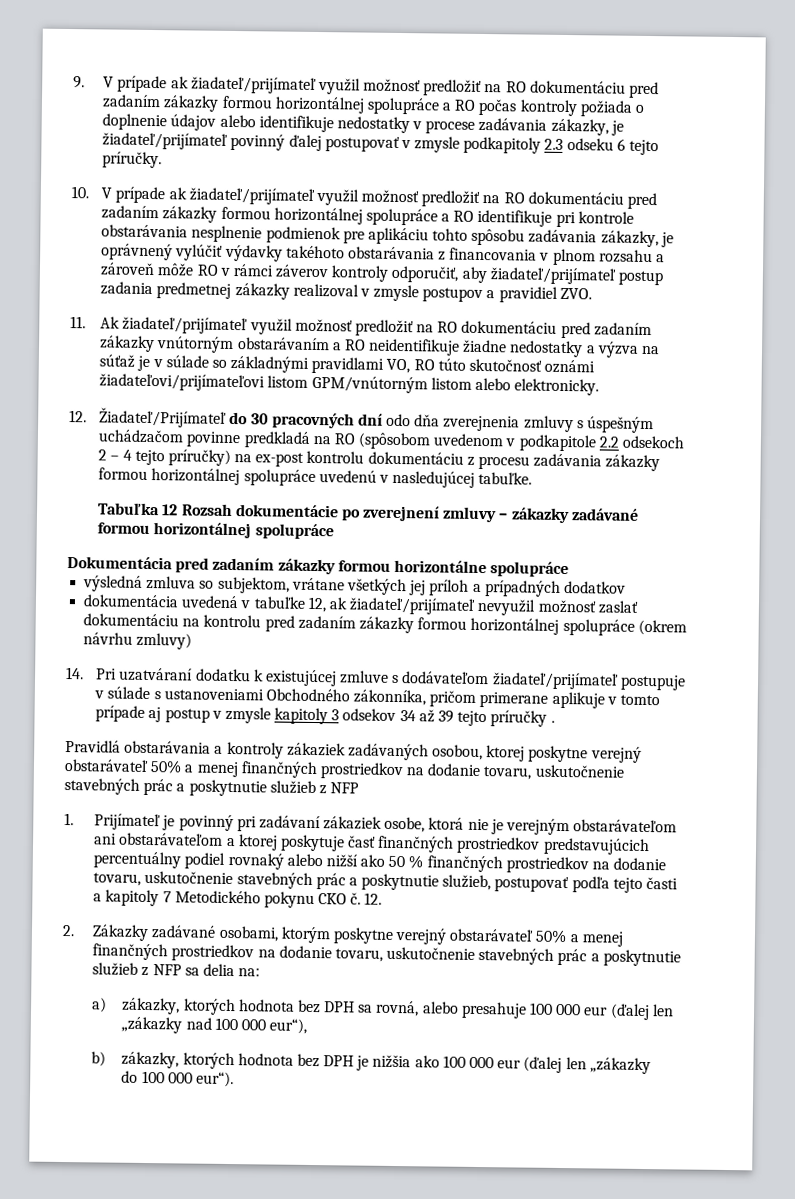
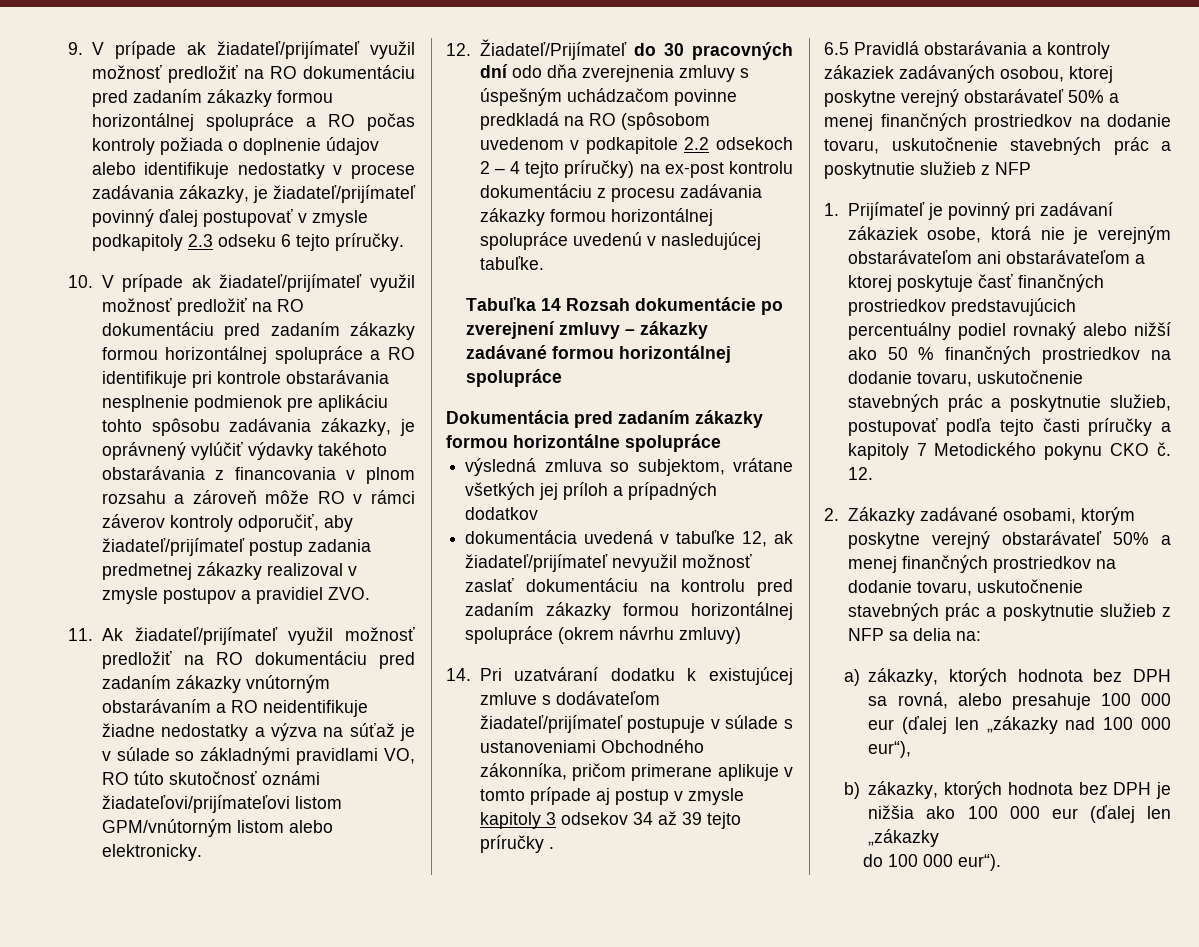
[161,504,179,516] 12 -> [540,298,561,311] 14
(555, 721) none -> [824,42,849,55] 6.5
(679, 883) none -> [1088,418,1153,436] príručky

